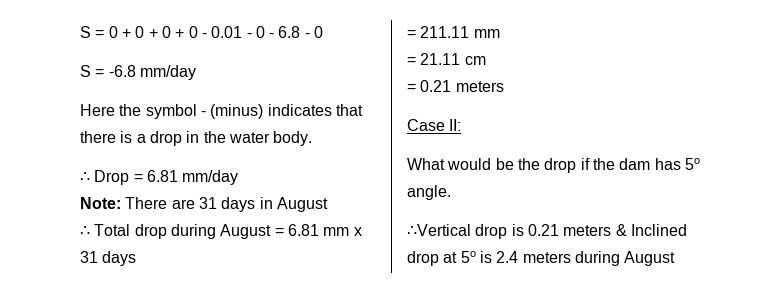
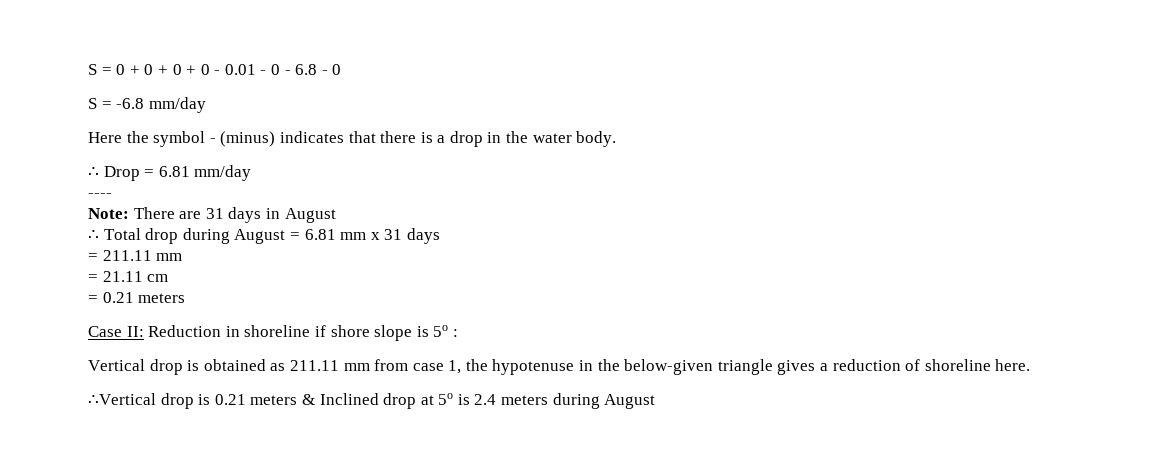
(239, 177) none -> [88,193,112,198] // ----
[407,158,700,173] [407,185,451,200] // What would be the drop if the dam has 5o angle. -> [148,325,458,341] [88,359,1031,375] Reduction in shoreline if shore slope is 5o : // Vertical drop is obtained as 211.11 mm from case 1, the hypotenuse in the below-given triangle gives a reduction of shoreline here.

